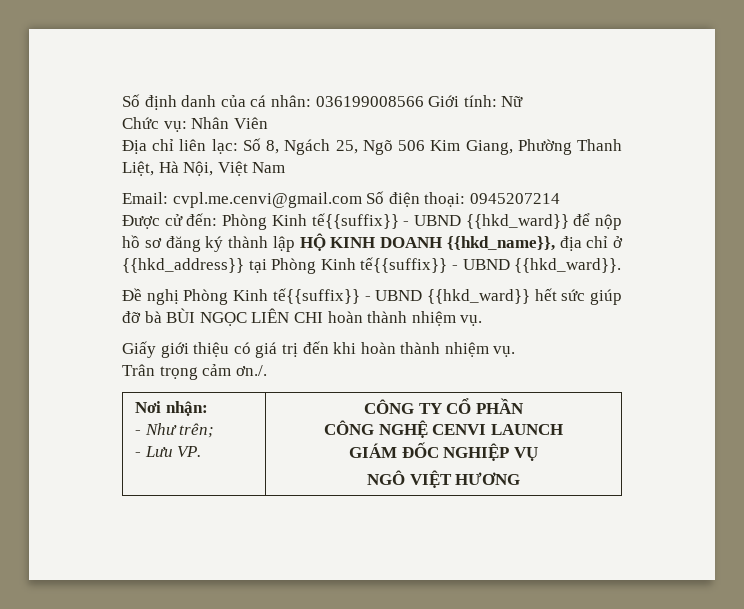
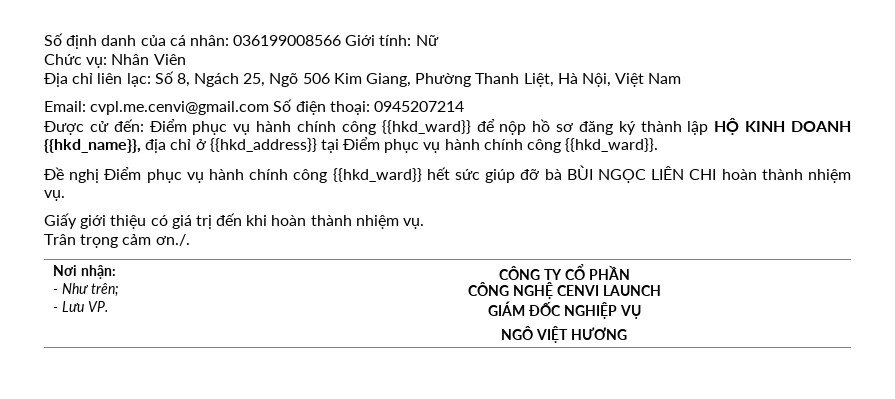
[222,213,461,230] Phòng Kinh tế{{suffix}} - UBND -> [149,119,376,135] Điểm phục vụ hành chính công
[271,257,622,274] [122,288,423,305] Phòng Kinh tế{{suffix}} - UBND {{hkd_ward}}. // Đề nghị Phòng Kinh tế{{suffix}} - UBND -> [343,137,659,153] [44,167,328,183] Điểm phục vụ hành chính công {{hkd_ward}}. // Đề nghị Điểm phục vụ hành chính công

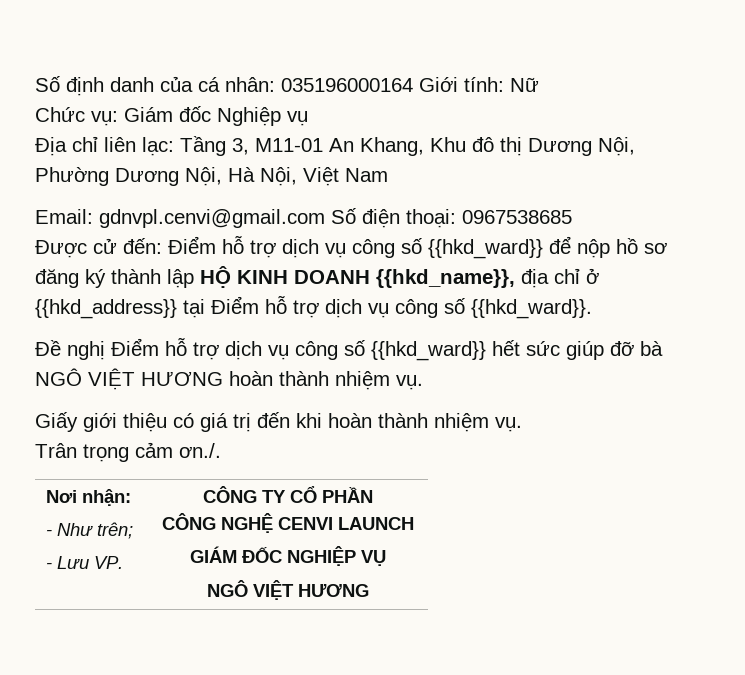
[233,35,342,46] 036199008566 -> [281,78,413,92] 035196000164
[111,54,186,65] Nhân Viên -> [124,106,308,126] Giám đốc Nghiệp vụ
[154,71,554,87] Số 8, Ngách 25, Ngõ 506 Kim Giang, Phường Thanh Liệt, -> [180,136,635,156] [35,167,222,186] Tầng 3, M11-01 An Khang, Khu đô thị Dương Nội, Phường Dương Nội,
[90,101,270,115] cvpl.me.cenvi@gmail.com -> [99,209,325,228] gdnvpl.cenvi@gmail.com
[373,101,464,112] 0945207214 -> [462,210,572,224] 0967538685
[192,121,376,135] phục vụ hành chính công -> [222,236,422,258] hỗ trợ dịch vụ công số
[384,138,659,153] [44,167,328,183] phục vụ hành chính công {{hkd_ward}}. // Đề nghị Điểm phục vụ hành chính công -> [265,296,592,319] [35,338,365,360] hỗ trợ dịch vụ công số {{hkd_ward}}. // Đề nghị Điểm hỗ trợ dịch vụ công số
[566,165,717,183] BÙI NGỌC LIÊN CHI -> [35,368,223,390] NGÔ VIỆT HƯƠNG

